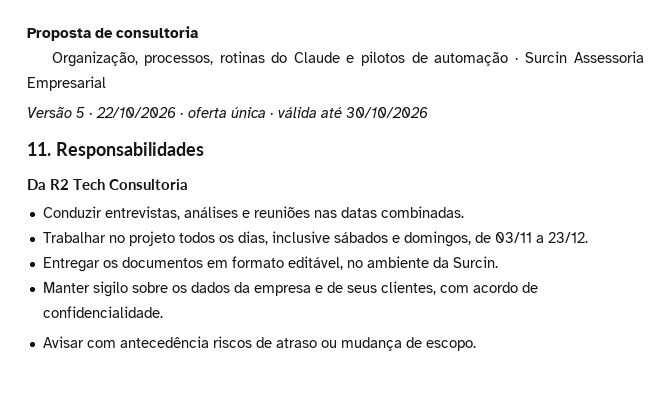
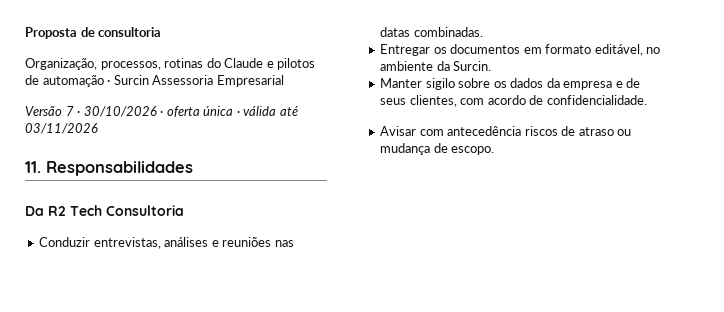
[76,107,176,118] 5 · 22/10/2026 -> [65,106,157,117] 7 · 30/10/2026
[346,107,428,118] 30/10/2026 -> [25,123,98,134] 03/11/2026
[42,231,588,247] // Trabalhar no projeto todos os dias, inclusive sábados e domingos, de 03/11 a 23/12. -> (483, 32) none

